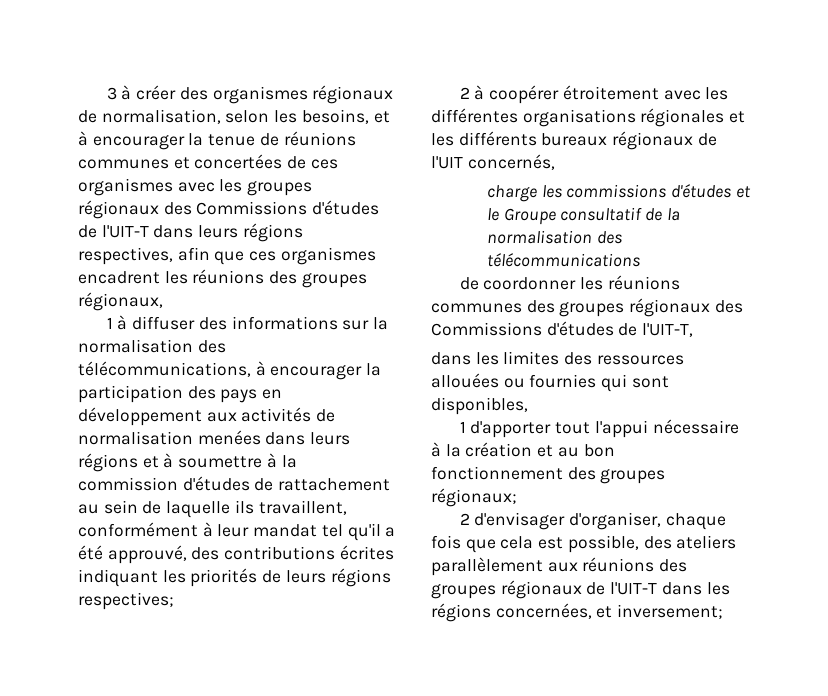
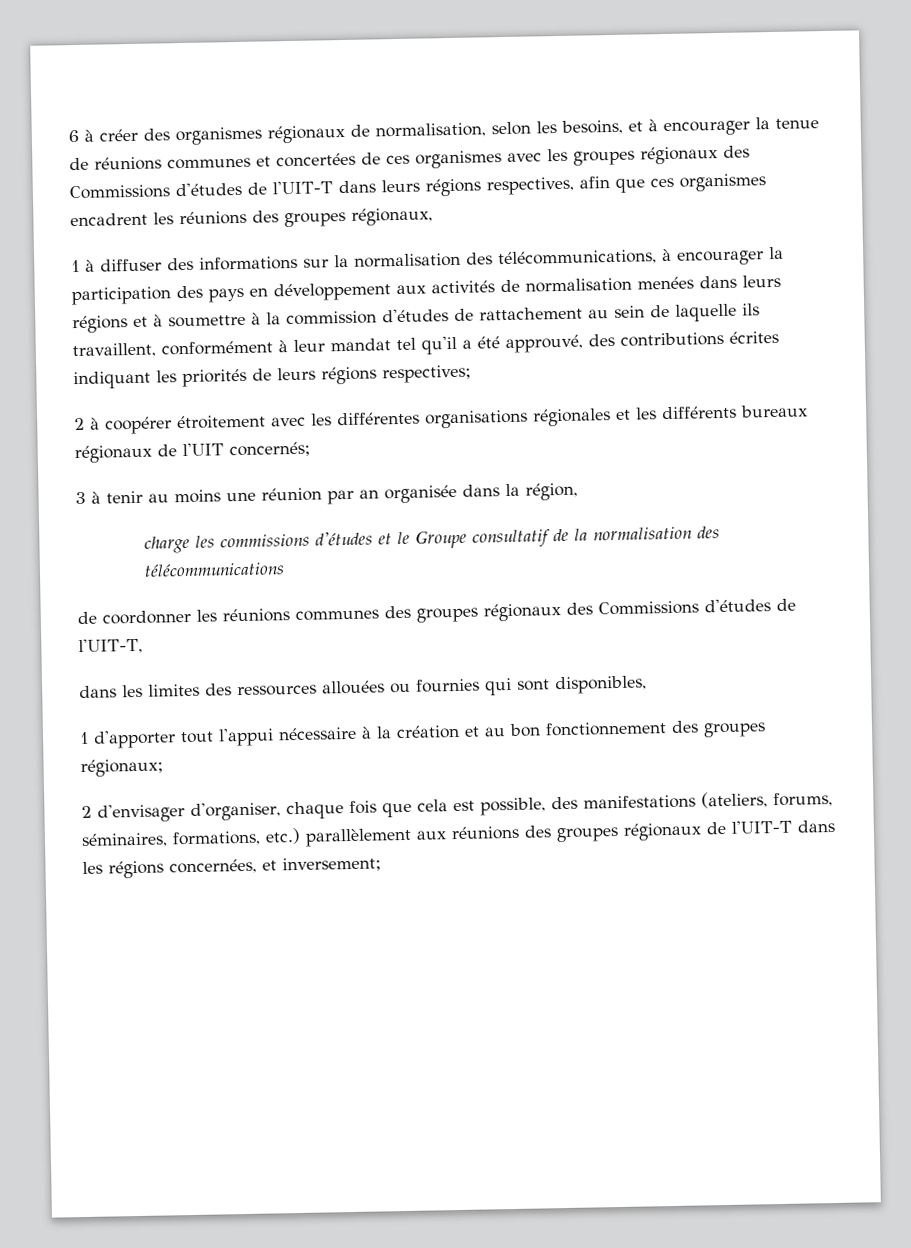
[106,87,117,100] 3 -> [68,129,79,143] 6
[467,154,555,170] concernés, -> [229,441,310,458] [75,482,578,505] concernés; // 3 à tenir au moins une réunion par an organisée dans la région,
[676,535,737,549] ateliers -> [583,791,833,810] [81,827,301,849] manifestations (ateliers, forums, séminaires, formations, etc.)

